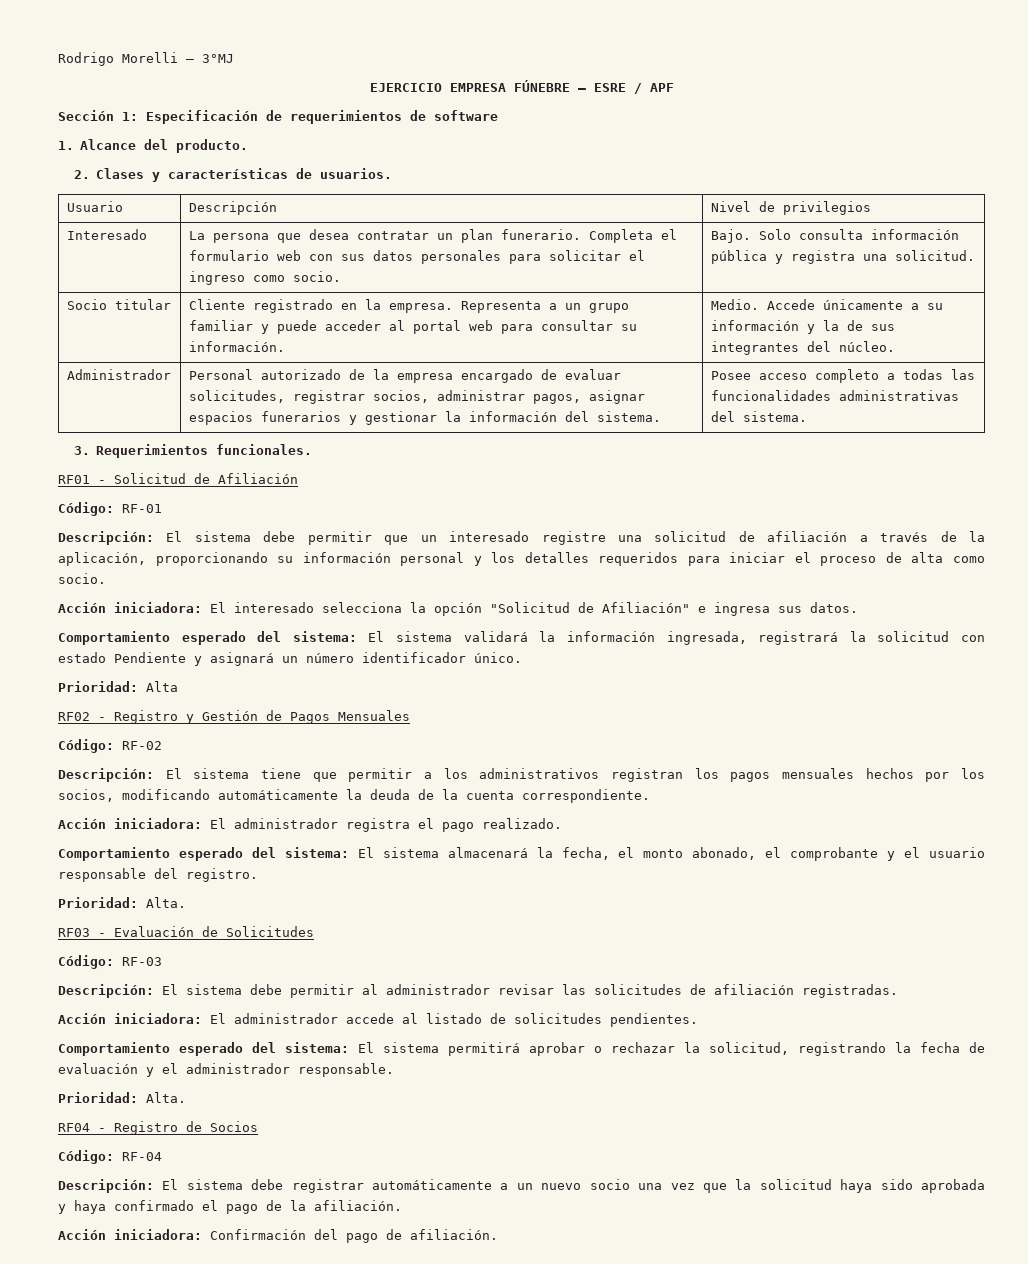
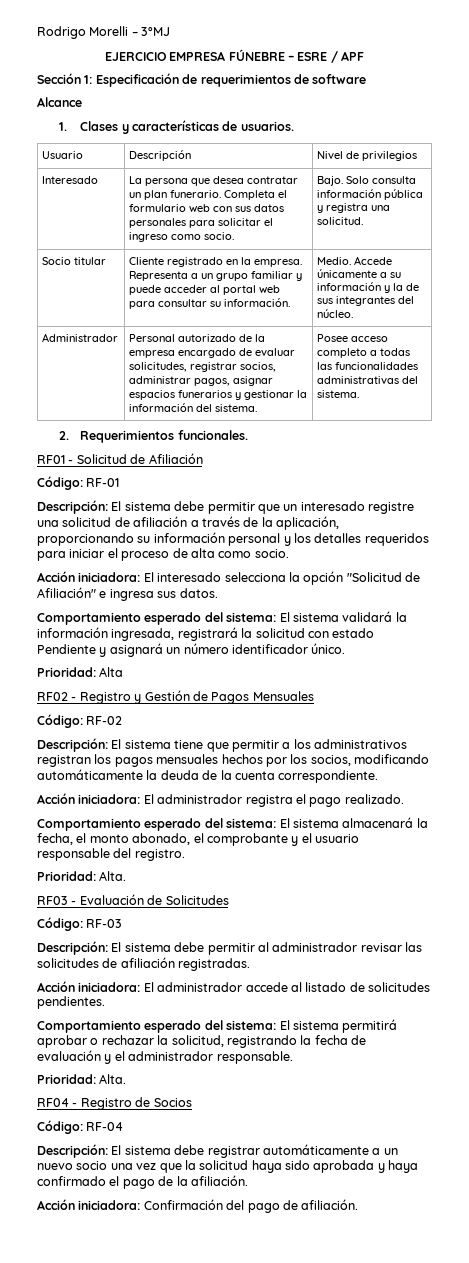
[58,141,74,150] 1. -> (367, 79) none
[144,139,249,153] [73,170,90,179] del producto. // 2. -> [58,122,67,131] // 1.
[73,446,90,455] 3. -> [58,431,69,440] 2.

